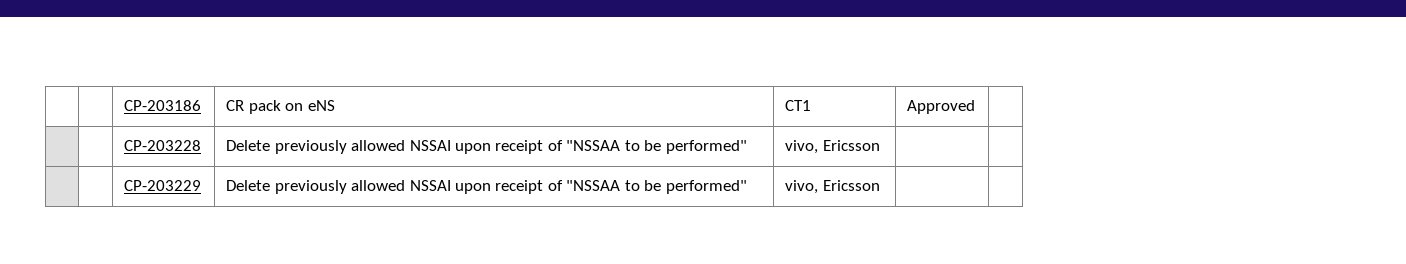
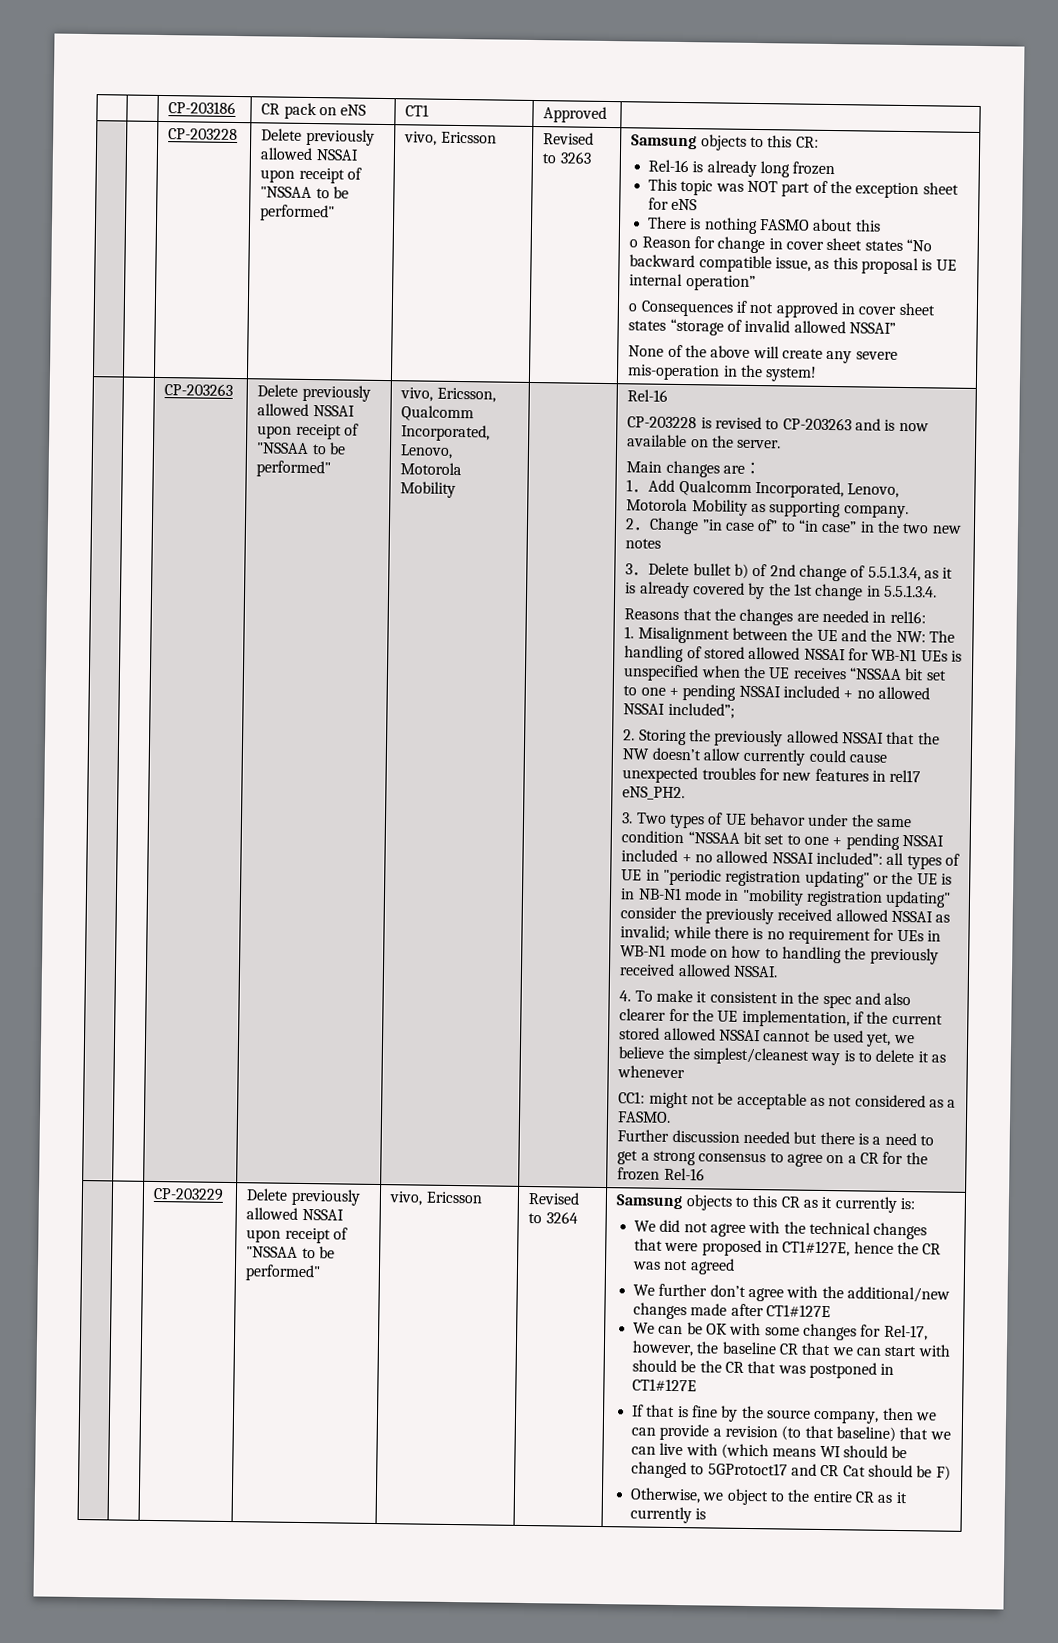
(880, 145) | -> [543,132,595,145] [542,151,592,164] [631,134,819,151] [647,159,836,178] [647,178,959,199] [647,197,698,211] [646,216,881,235] [629,236,932,254] [629,254,957,275] [629,273,756,291] [628,300,935,319] [628,318,896,336] [628,344,898,364] [627,364,818,382] [164,383,234,396] [257,384,371,402] [257,403,355,417] [257,423,360,440] [256,442,347,455] [256,460,332,478] [400,387,496,403] [401,405,475,422] [401,424,491,442] [400,444,454,459] [400,462,463,476] [400,481,457,498] [627,389,669,402] [627,416,929,432] [627,434,782,449] [626,460,762,478] [626,479,900,499] [626,498,909,519] [625,517,962,535] [625,538,662,549] [625,562,954,582] [625,581,937,601] [624,608,926,626] [624,626,955,644] [624,645,962,663] [623,664,947,682] [623,684,930,701] [623,702,735,719] [623,729,940,747] [622,747,887,766] [622,766,922,784] [622,786,686,801] [621,812,912,829] [621,830,944,850] [621,849,960,870] [621,868,952,888] [620,887,952,908] [620,906,951,925] [620,925,941,945] [620,944,939,965] [619,963,779,978] [619,989,912,1009] [619,1008,943,1028] [619,1027,915,1047] [618,1046,946,1066] [617,1065,686,1079] [618,1091,957,1110] [617,1111,672,1123] [617,1129,934,1146] [617,1150,928,1167] [617,1167,705,1181] Revised to 3263 | Samsung objects to this CR: // Rel-16 is already long frozen // This topic was NOT part of the exception sheet for eNS // There is nothing FASMO about this // o Reason for change in cover sheet states “No backward compatible issue, as this proposal is UE internal operation” // o Consequences if not approved in cover sheet states “storage of invalid allowed NSSAI” // None of the above will create any severe mis-operation in the system! // | | CP-203263 | Delete previously allowed NSSAI upon receipt of "NSSAA to be performed" | vivo, Ericsson, Qualcomm Incorporated, Lenovo, Motorola Mobility | | Rel-16 // CP-203228 is revised to CP-203263 and is now available on the server. // Main changes are： // 1．Add Qualcomm Incorporated, Lenovo, Motorola Mobility as supporting company. // 2．Change ”in case of” to “in case” in the two new notes // 3．Delete bullet b) of 2nd change of 5.5.1.3.4, as it is already covered by the 1st change in 5.5.1.3.4. // Reasons that the changes are needed in rel16: // 1. Misalignment between the UE and the NW: The handling of stored allowed NSSAI for WB-N1 UEs is unspecified when the UE receives “NSSAA bit set to one + pending NSSAI included + no allowed NSSAI included”; // 2. Storing the previously allowed NSSAI that the NW doesn’t allow currently could cause unexpected troubles for new features in rel17 eNS_PH2. // 3. Two types of UE behavor under the same condition “NSSAA bit set to one + pending NSSAI included + no allowed NSSAI included”: all types of UE in "periodic registration updating" or the UE is in NB-N1 mode in "mobility registration updating" consider the previously received allowed NSSAI as invalid; while there is no requirement for UEs in WB-N1 mode on how to handling the previously received allowed NSSAI. // 4. To make it consistent in the spec and also clearer for the UE implementation, if the current stored allowed NSSAI cannot be used yet, we believe the simplest/cleanest way is to delete it as whenever // CC1: might not be acceptable as not considered as a FASMO. // Further discussion needed but there is a need to get a strong consensus to agree on a CR for the frozen Rel-16
(880, 185) | -> [528,1192,581,1205] [528,1211,578,1224] [616,1194,915,1213] [633,1219,928,1240] [633,1238,942,1257] [631,1258,735,1275] [632,1283,950,1303] [632,1302,831,1320] [632,1322,928,1341] [631,1340,951,1357] [631,1359,895,1379] [631,1378,697,1392] [631,1404,937,1424] [630,1423,951,1442] [630,1442,908,1460] [630,1461,951,1481] [629,1487,908,1506] [629,1506,707,1524] Revised to 3264 | Samsung objects to this CR as it currently is: // We did not agree with the technical changes that were proposed in CT1#127E, hence the CR was not agreed // We further don’t agree with the additional/new changes made after CT1#127E // We can be OK with some changes for Rel-17, however, the baseline CR that we can start with should be the CR that was postponed in CT1#127E // If that is fine by the source company, then we can provide a revision (to that baseline) that we can live with (which means WI should be changed to 5GProtoct17 and CR Cat should be F) // Otherwise, we object to the entire CR as it currently is

